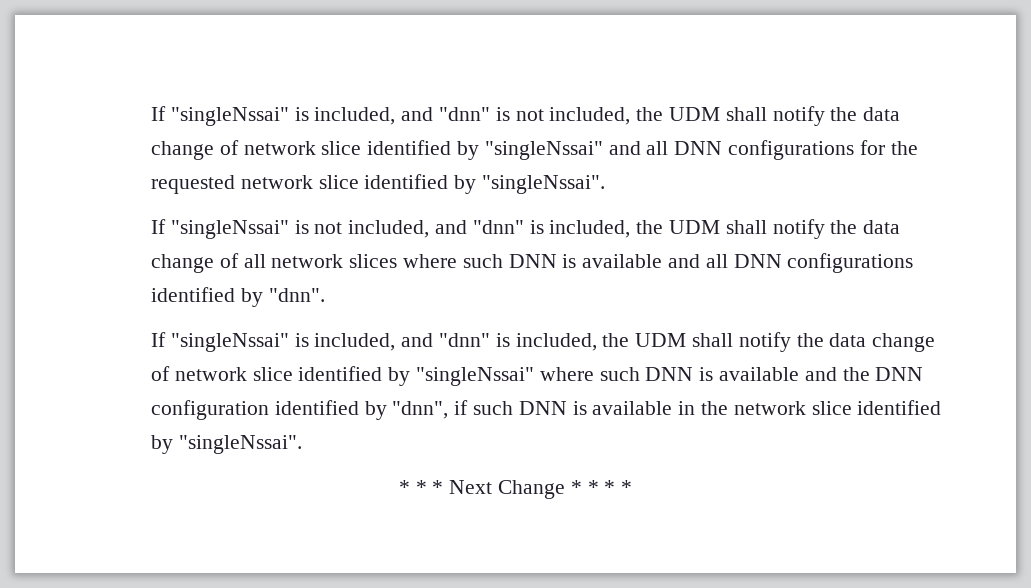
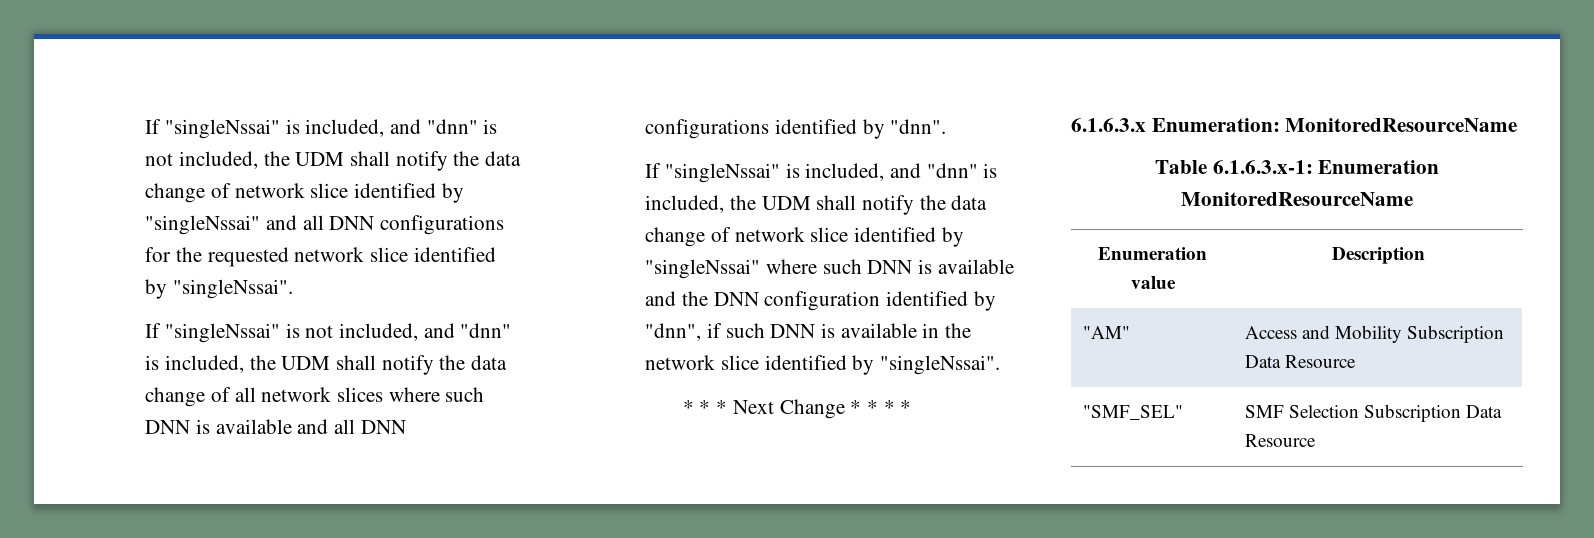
(633, 487) none -> [1071,118,1518,132] [1154,160,1440,174] [1181,192,1413,206] [1098,247,1207,260] [1130,276,1176,289] [1331,247,1425,264] [1082,326,1130,339] [1244,325,1505,343] [1244,355,1356,368] [1082,405,1183,420] [1244,404,1503,422] [1244,434,1316,447] // 6.1.6.3.x Enumeration: MonitoredResourceName // Table 6.1.6.3.x-1: Enumeration MonitoredResourceName // Enumeration value | Description // "AM" | Access and Mobility Subscription Data Resource // "SMF_SEL" | SMF Selection Subscription Data Resource

